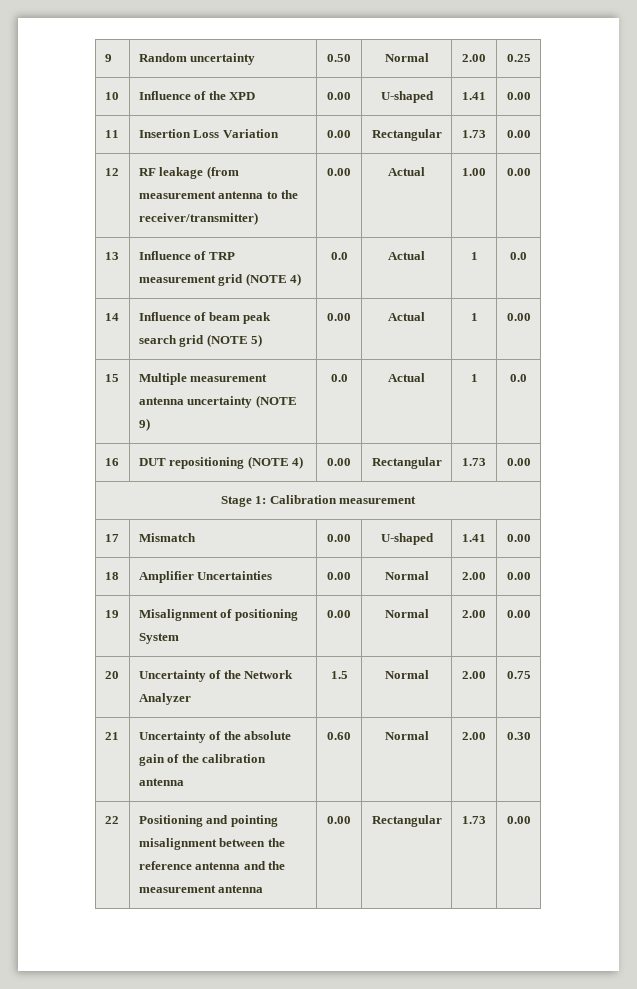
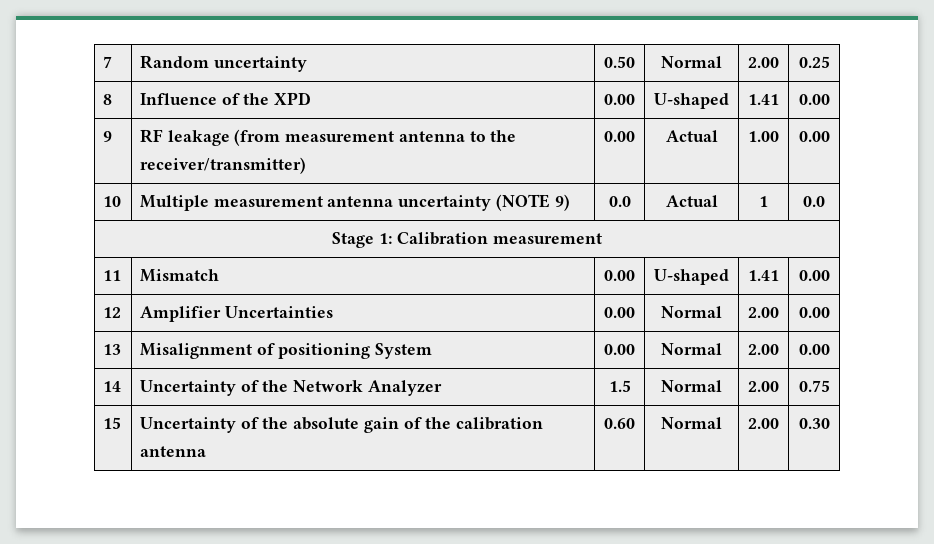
[104,54,112,62] 9 -> [103,56,113,68] 7
[104,92,119,100] 10 -> [103,94,113,105] 8
[104,130,119,138] [138,129,279,138] [327,130,351,138] [371,129,442,141] [462,130,486,138] [506,130,531,138] [104,168,119,176] 11 | Insertion Loss Variation | 0.00 | Rectangular | 1.73 | 0.00 // 12 -> [103,131,113,142] 9
[104,252,119,260] [138,251,235,260] [138,273,302,286] [330,252,348,260] [388,251,425,260] [470,252,478,260] [510,252,527,260] [104,313,119,321] [138,312,272,324] [138,334,263,347] [327,313,351,321] [388,312,425,321] [470,313,478,321] [506,313,531,321] [104,374,119,382] 13 | Influence of TRP measurement grid (NOTE 4) | 0.0 | Actual | 1 | 0.0 // 14 | Influence of beam peak search grid (NOTE 5) | 0.00 | Actual | 1 | 0.00 // 15 -> [103,196,122,207] 10
[104,458,119,466] [138,456,304,469] [327,458,351,466] [371,457,442,469] [462,458,486,466] [506,458,531,466] // 16 | DUT repositioning (NOTE 4) | 0.00 | Rectangular | 1.73 | 0.00 -> (825, 201) none
[104,534,119,542] 17 -> [103,270,122,281] 11
[104,572,119,580] 18 -> [103,307,122,318] 12
[104,610,119,618] 19 -> [103,344,122,355] 13
[104,671,119,679] 20 -> [103,381,122,392] 14
[104,732,119,740] 21 -> [103,417,122,429] 15
[104,816,119,824] [138,815,278,827] [138,838,285,850] [138,861,286,870] [138,885,264,893] [327,816,351,824] [371,815,442,827] [462,816,486,824] [506,816,531,824] // 22 | Positioning and pointing misalignment between the reference antenna and the measurement antenna | 0.00 | Rectangular | 1.73 | 0.00 -> (830, 423) none

